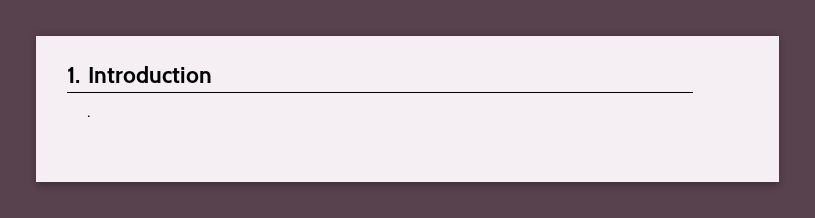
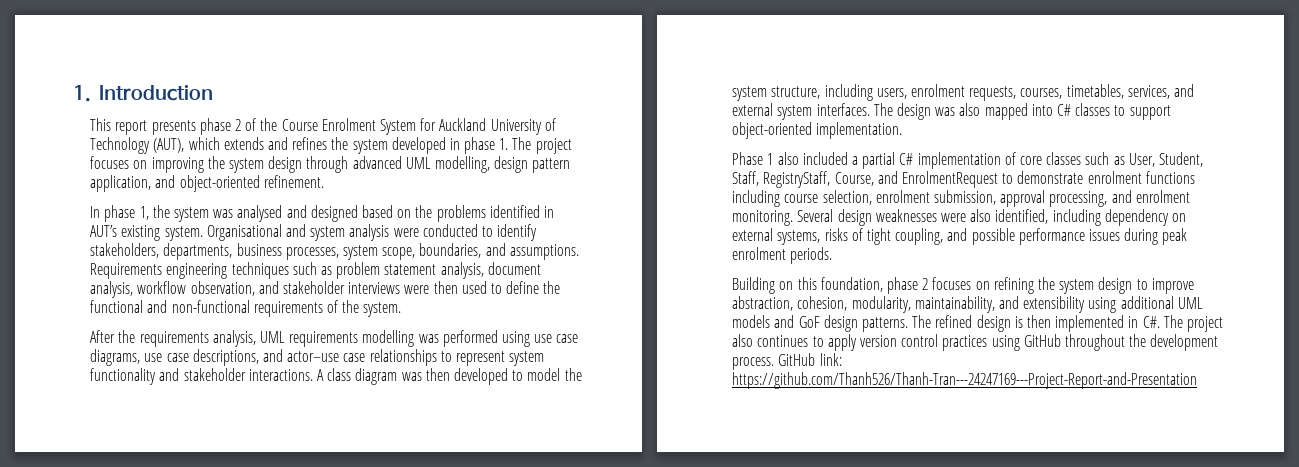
[86,115,91,117] . -> [90,118,556,135] [90,137,572,154] [90,156,571,173] [90,175,324,192] [90,205,554,222] [90,224,538,241] [90,243,579,260] [90,262,541,279] [90,281,561,298] [90,300,402,317] [90,330,579,347] [90,349,545,366] [90,368,582,385] [732,84,1194,101] [732,103,1171,120] [732,122,903,139] [732,152,1203,169] [732,171,1195,188] [732,190,1190,207] [732,209,1186,226] [732,228,1188,245] [732,247,833,264] [732,277,1194,294] [732,296,1203,313] [732,315,1223,332] [732,334,1219,351] [732,353,842,370] [732,372,1198,389] This report presents phase 2 of the Course Enrolment System for Auckland University of Technology (AUT), which extends and refines the system developed in phase 1. The project focuses on improving the system design through advanced UML modelling, design pattern application, and object-oriented refinement. // In phase 1, the system was analysed and designed based on the problems identified in AUT’s existing system. Organisational and system analysis were conducted to identify stakeholders, departments, business processes, system scope, boundaries, and assumptions. Requirements engineering techniques such as problem statement analysis, document analysis, workflow observation, and stakeholder interviews were then used to define the functional and non-functional requirements of the system. // After the requirements analysis, UML requirements modelling was performed using use case diagrams, use case descriptions, and actor–use case relationships to represent system functionality and stakeholder interactions. A class diagram was then developed to model the system structure, including users, enrolment requests, courses, timetables, services, and external system interfaces. The design was also mapped into C# classes to support object-oriented implementation. // Phase 1 also included a partial C# implementation of core classes such as User, Student, Staff, RegistryStaff, Course, and EnrolmentRequest to demonstrate enrolment functions including course selection, enrolment submission, approval processing, and enrolment monitoring. Several design weaknesses were also identified, including dependency on external systems, risks of tight coupling, and possible performance issues during peak enrolment periods. // Building on this foundation, phase 2 focuses on refining the system design to improve abstraction, cohesion, modularity, maintainability, and extensibility using additional UML models and GoF design patterns. The refined design is then implemented in C#. The project also continues to apply version control practices using GitHub throughout the development process. GitHub link: https://github.com/Thanh526/Thanh-Tran---24247169---Project-Report-and-Presentation

